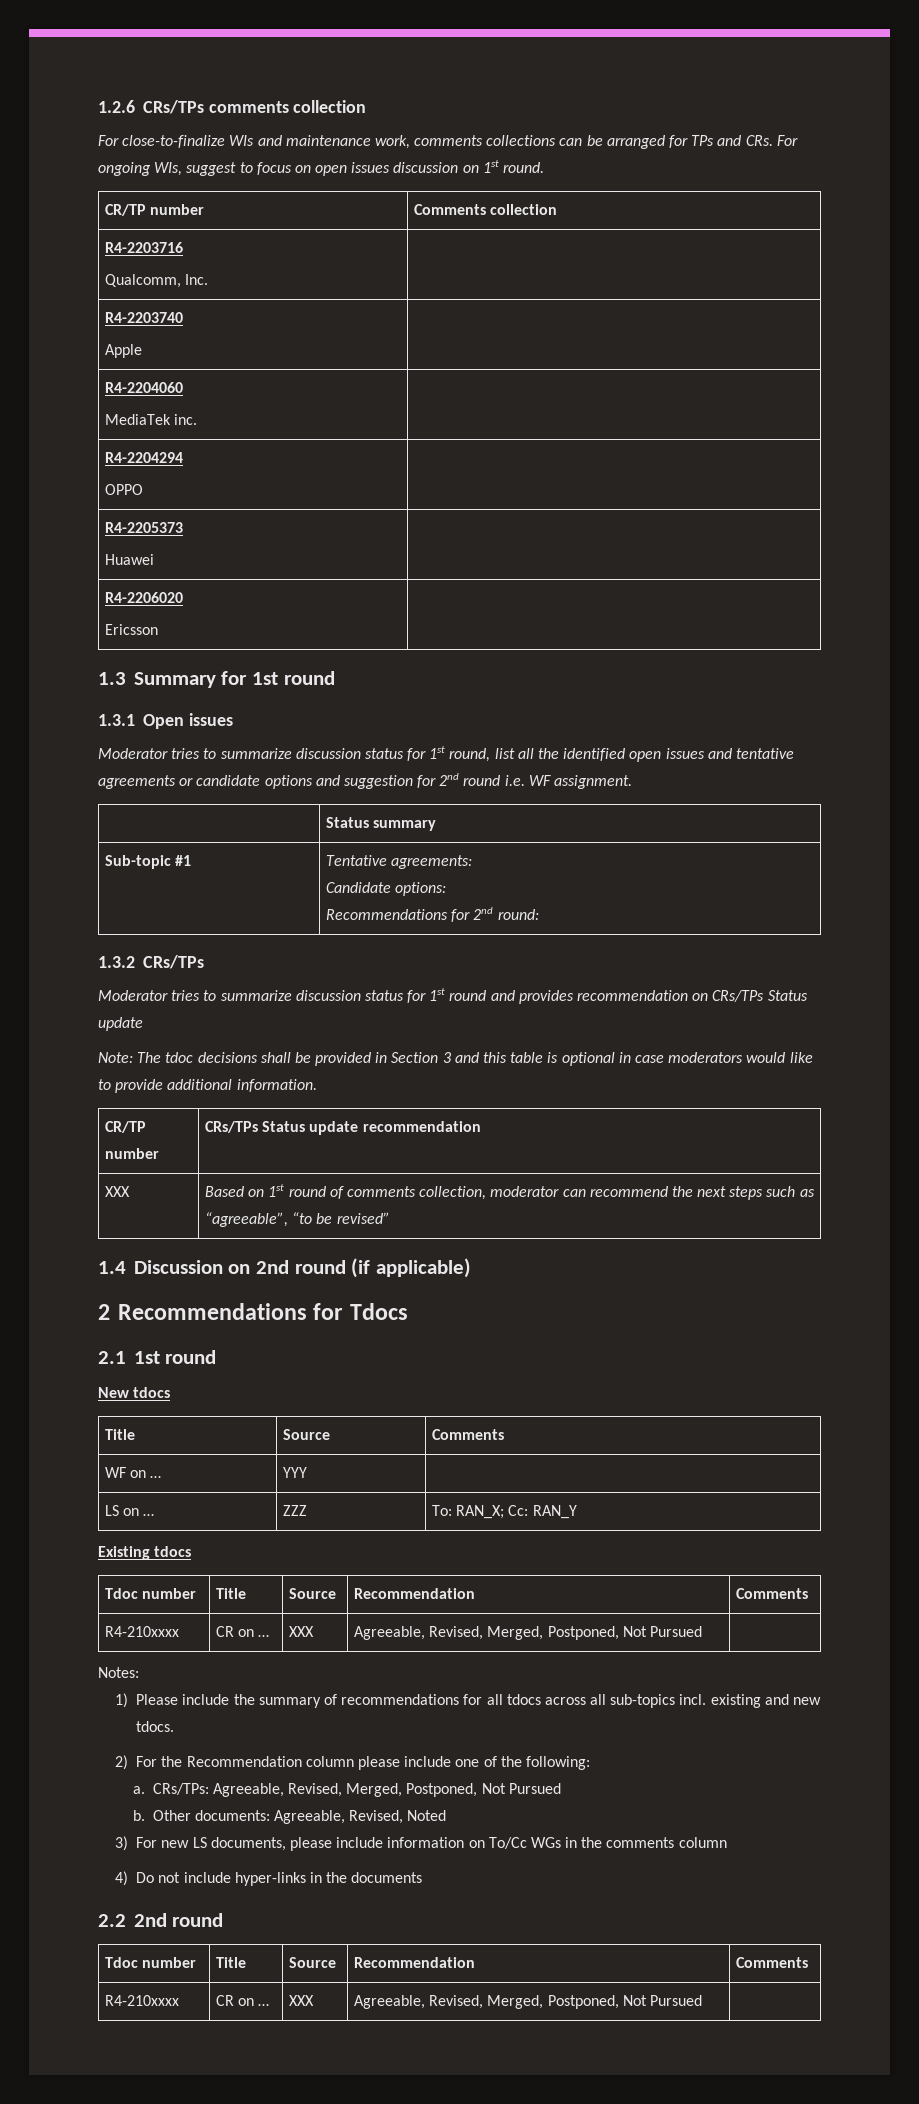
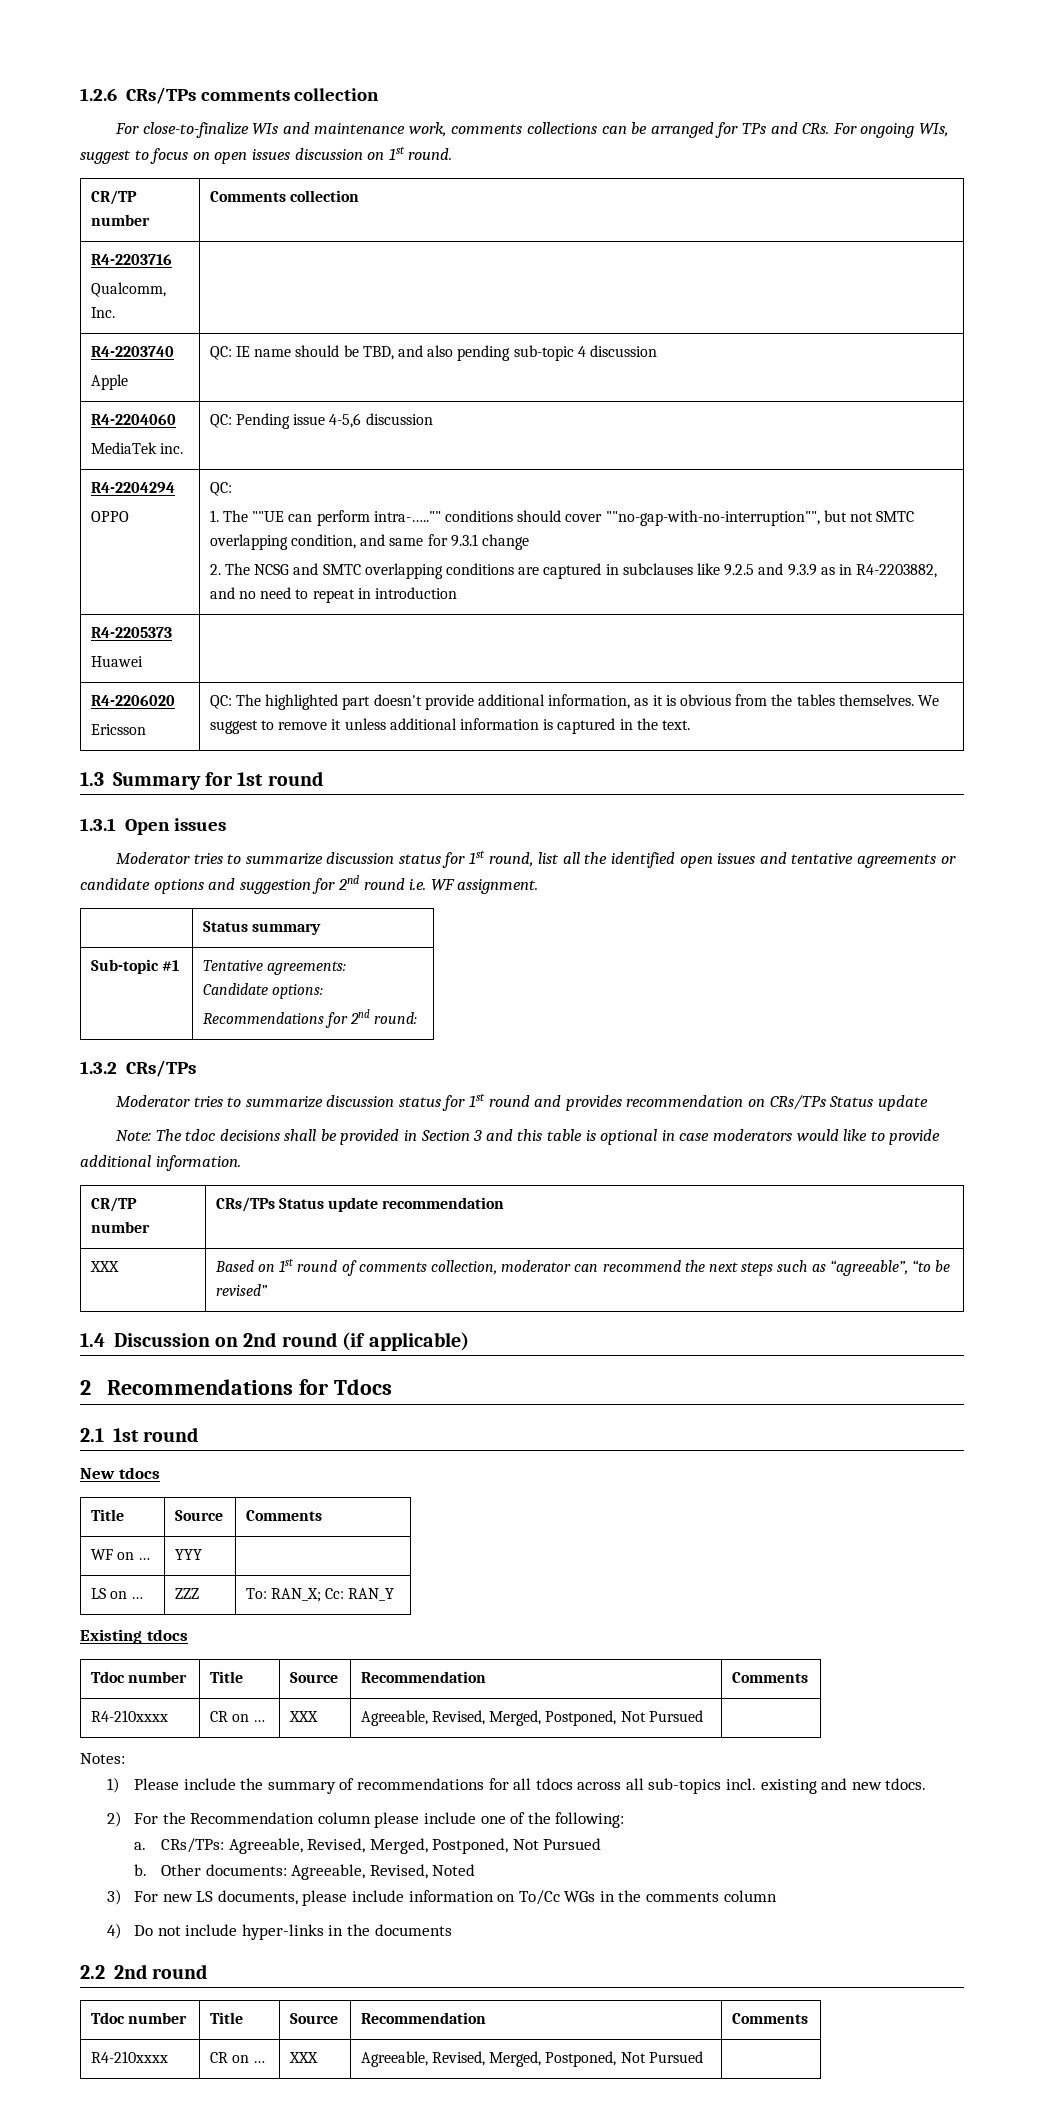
[105,382,184,393] [105,414,198,425] [105,452,184,463] [105,484,144,495] [105,522,184,533] [105,554,155,565] [105,592,184,603] [105,624,159,635] // R4-2204060 // MediaTek inc. | // R4-2204294 // OPPO | // R4-2205373 // Huawei | // R4-2206020 // Ericsson | -> [209,345,657,361] [90,414,176,425] [90,442,184,454] [209,413,433,429] [90,482,175,493] [90,511,129,522] [209,482,232,496] [209,510,915,526] [209,534,530,550] [209,563,938,579] [209,587,458,603] [90,627,172,638] [90,656,143,667] [90,695,175,706] [90,724,146,735] [209,694,939,710] [209,718,690,734] QC: IE name should be TBD, and also pending sub-topic 4 discussion // R4-2204060 // MediaTek inc. | QC: Pending issue 4-5,6 discussion // R4-2204294 // OPPO | QC: // 1. The ""UE can perform intra-….."" conditions should cover ""no-gap-with-no-interruption"", but not SMTC overlapping condition, and same for 9.3.1 change // 2. The NCSG and SMTC overlapping conditions are captured in subclauses like 9.2.5 and 9.3.9 as in R4-2203882, and no need to repeat in introduction // R4-2205373 // Huawei | // R4-2206020 // Ericsson | QC: The highlighted part doesn't provide additional information, as it is obvious from the tables themselves. We suggest to remove it unless additional information is captured in the text.

